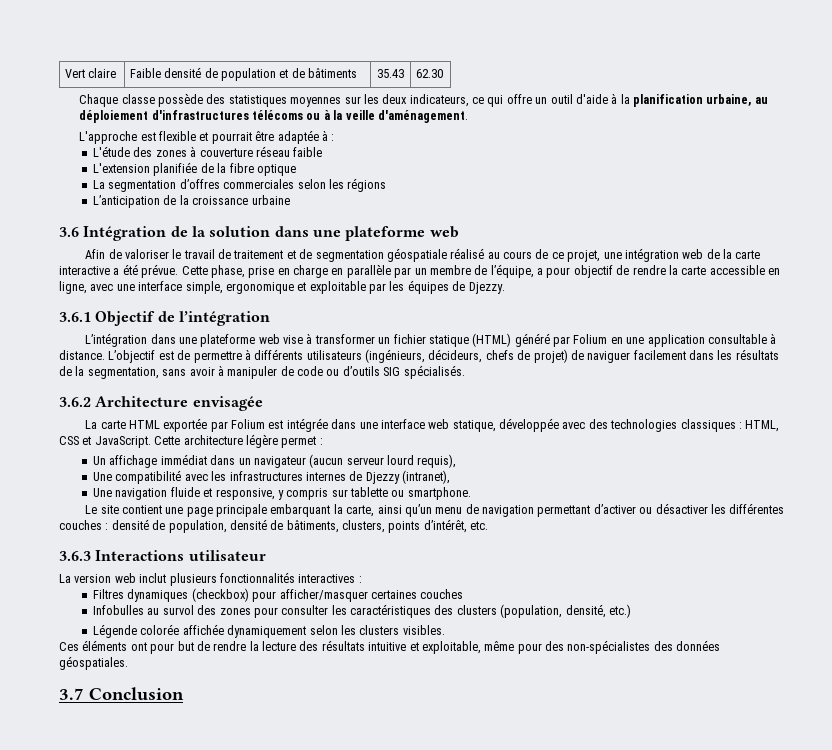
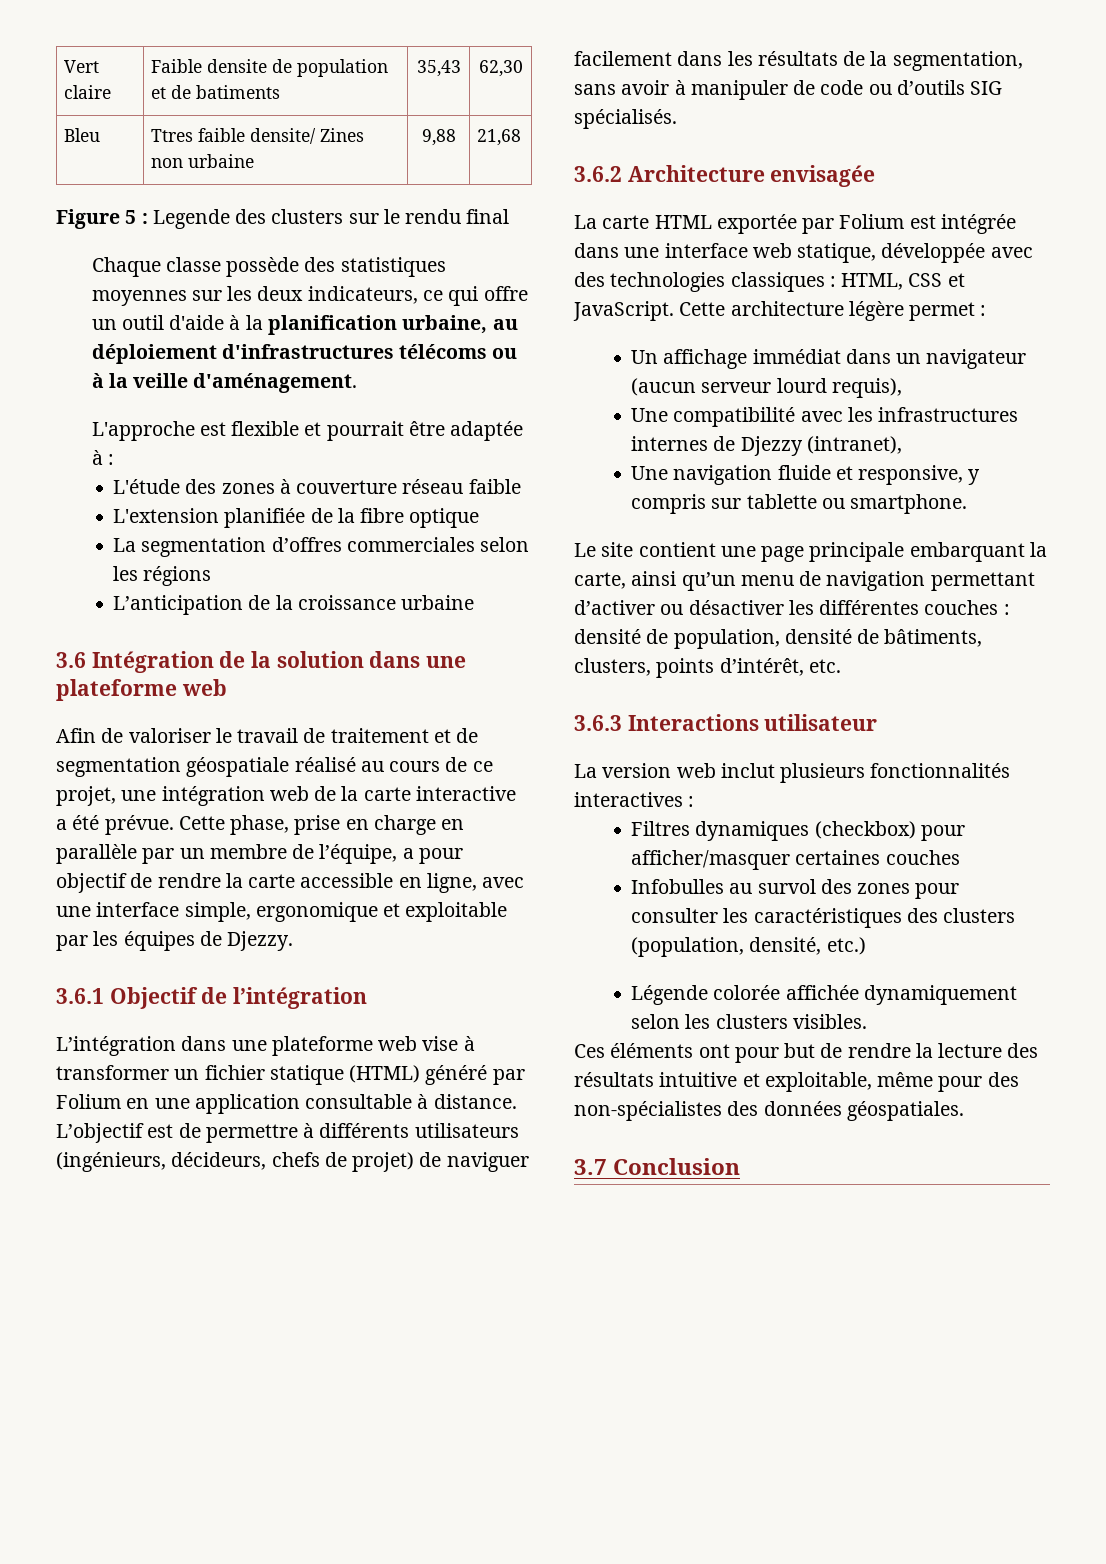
[164,67,202,78] densité -> [207,59,268,73] densite
[308,68,358,78] [377,69,404,78] [415,69,443,78] bâtiments | 35.43 | 62.30 -> [196,85,281,99] [416,60,461,77] [478,60,523,77] [64,128,101,142] [151,128,365,144] [151,154,255,168] [421,129,456,146] [477,129,522,146] [56,209,510,229] batiments | 35,43 | 62,30 // Bleu | Ttres faible densite/ Zines non urbaine | 9,88 | 21,68 // Figure 5 : Legende des clusters sur le rendu final

